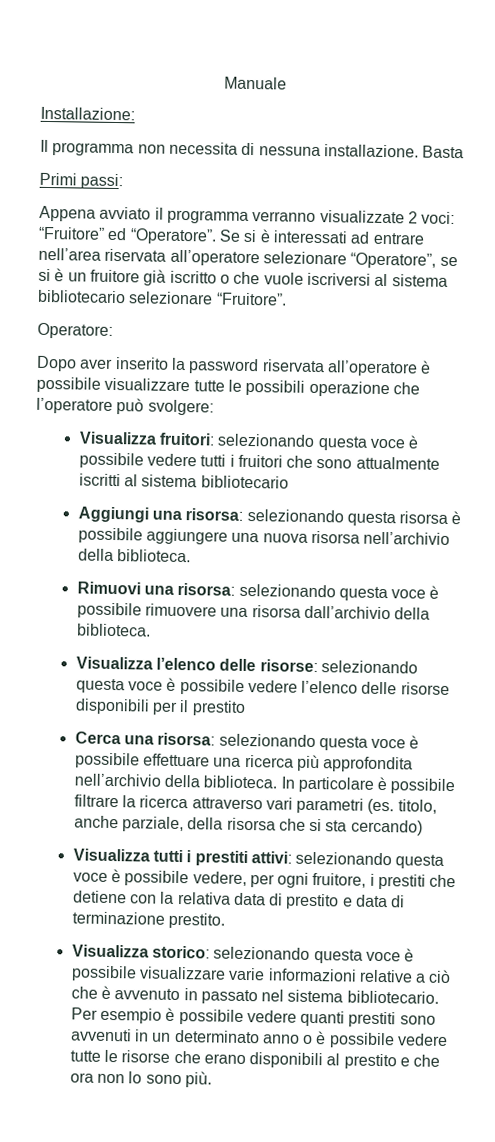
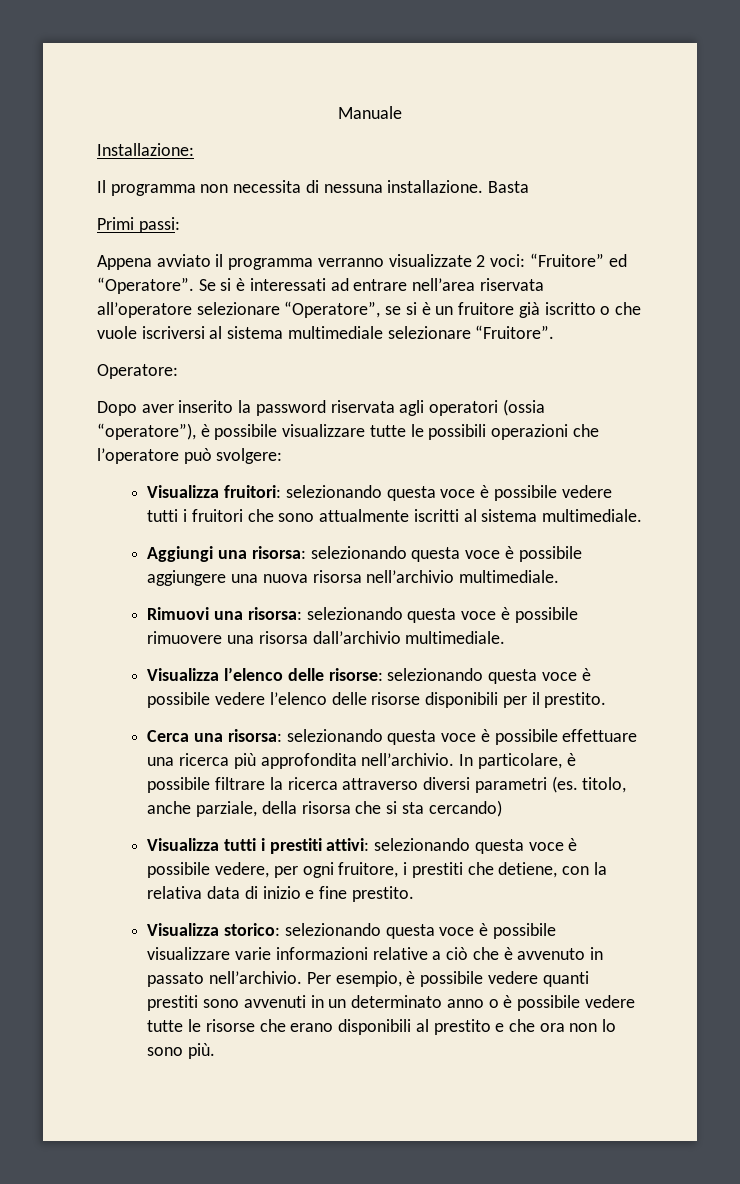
[37,289,126,304] bibliotecario -> [287,326,383,339] multimediale
[326,360,418,377] all’operatore -> [399,399,545,416] [97,423,196,440] agli operatori (ossia “operatore”),
[308,380,390,398] operazione -> [491,424,569,440] operazioni
[200,475,289,489] bibliotecario -> [541,509,642,522] multimediale.
[399,511,449,524] risorsa -> [465,550,501,559] voce
[77,548,191,563] della biblioteca. -> [459,570,560,583] multimediale.
[394,607,431,620] [76,623,151,637] della biblioteca. -> [405,631,506,644] multimediale.
[191,700,246,716] prestito -> [544,692,607,708] prestito.
[73,773,374,793] nell’archivio della biblioteca. In particolare -> [361,753,562,769] nell’archivio. In particolare,
[265,797,293,810] vari -> [423,777,471,790] diversi
[72,890,127,904] detiene -> [498,862,558,878] detiene,
[285,893,406,910] [71,911,165,925] prestito e data di terminazione -> [262,886,348,899] inizio e fine
[261,989,439,1004] [70,1007,162,1024] nel sistema bibliotecario. Per esempio -> [209,971,402,987] nell’archivio. Per esempio,

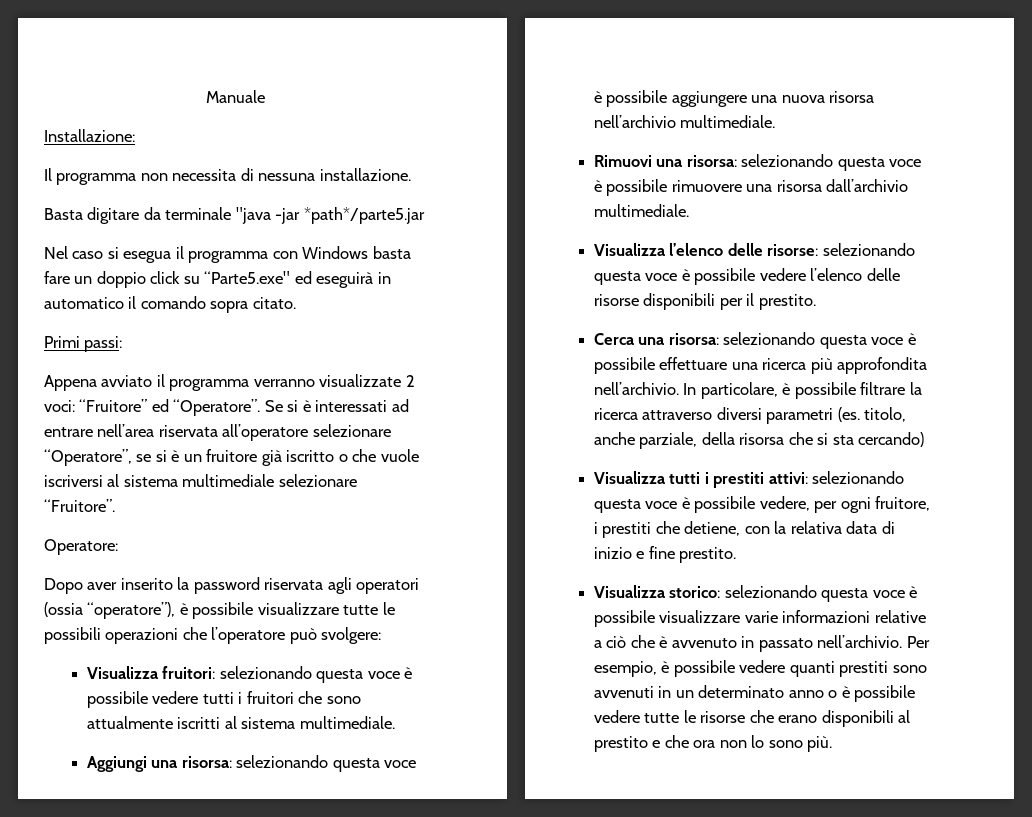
(484, 186) none -> (411, 174) //
(530, 187) none -> [87,207,425,224] [44,246,411,263] [44,271,391,288] [44,296,296,313] digitare da terminale "java -jar *path*/parte5.jar // Nel caso si esegua il programma con Windows basta fare un doppio click su “Parte5.exe" ed eseguirà in automatico il comando sopra citato.

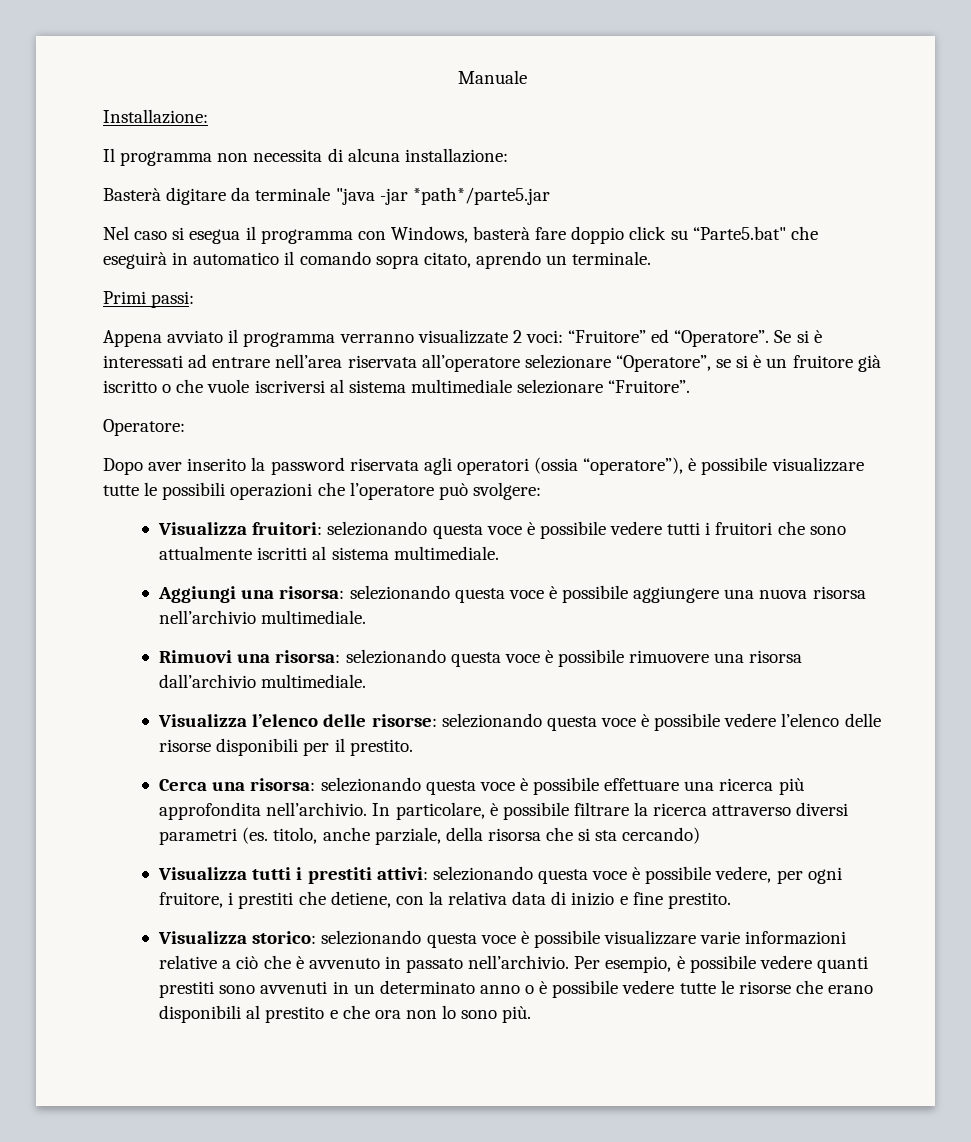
[258,168,411,181] [44,208,83,220] nessuna installazione. // Basta -> [347,148,508,163] [103,188,161,201] alcuna installazione: // Basterà
[302,246,411,259] [44,271,93,284] Windows basta fare un -> [390,226,567,243] Windows, basterà fare
[204,271,312,284] “Parte5.exe" ed -> [692,226,818,240] “Parte5.bat" che
[252,297,296,309] citato. -> [423,251,652,269] citato, aprendo un terminale.

